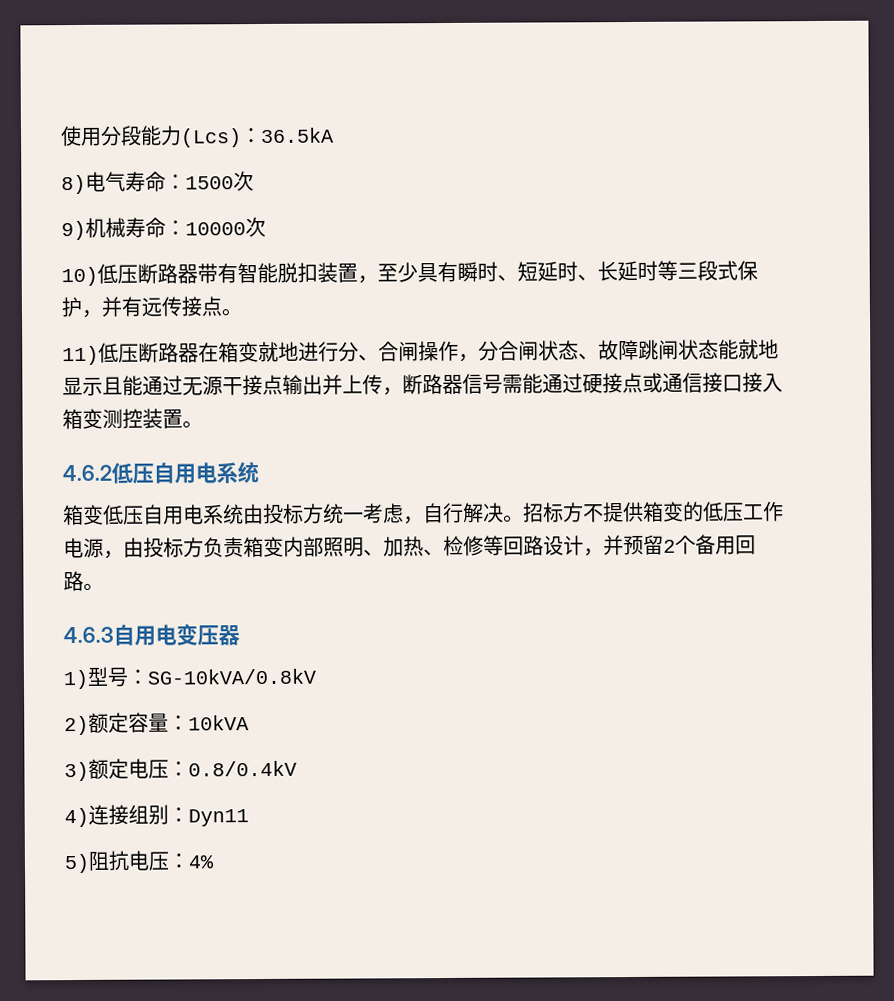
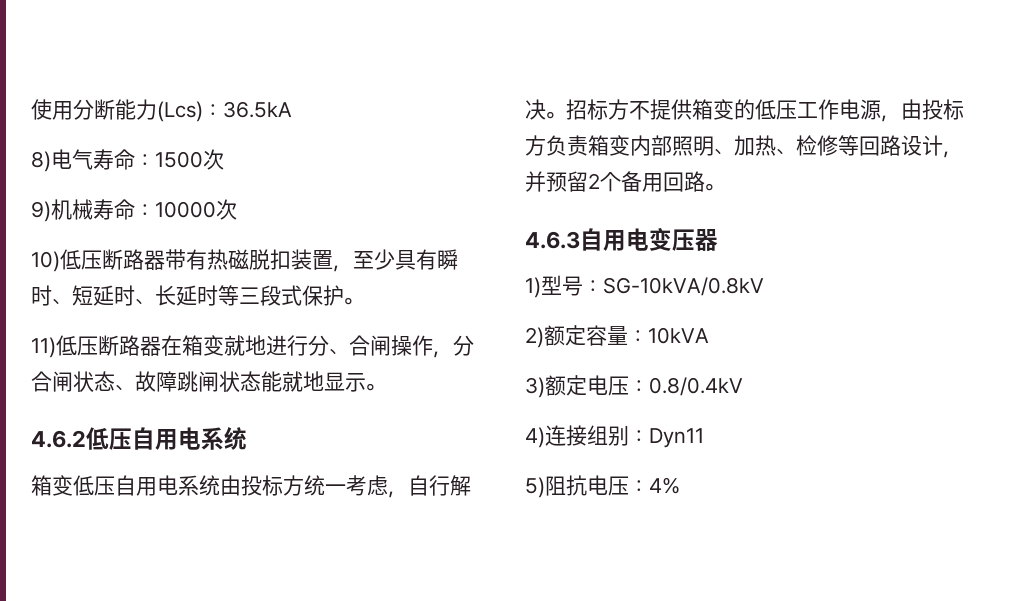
[120,125,142,146] 段 -> [94,99,115,120] 断
[237,262,278,284] 智能 -> [207,249,249,270] 热磁
[81,296,222,318] ，并有远传接点 -> (344, 295) none
[102,372,783,396] [62,408,183,430] 且能通过无源干接点输出并上传，断路器信号需能通过硬接点或通信接口接入箱变测控装置 -> (366, 382) none

